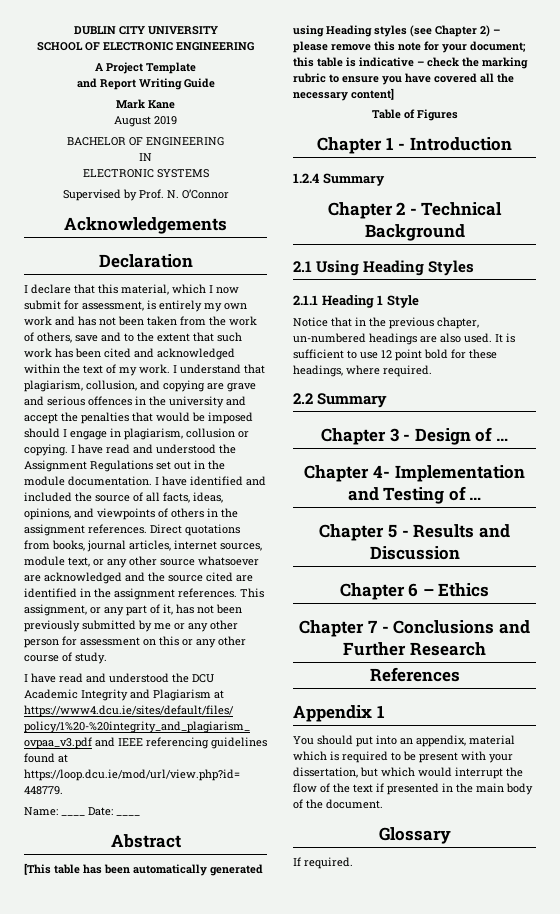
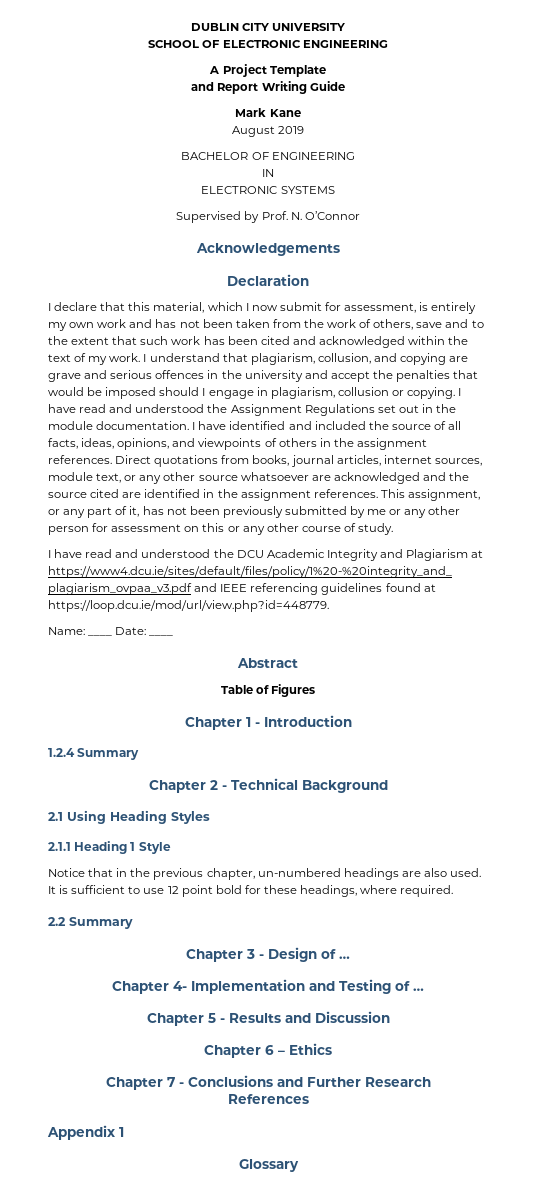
[24,863,263,876] [293,25,500,37] [293,41,526,53] [293,57,528,69] [293,73,514,85] [293,88,394,101] // [This table has been automatically generated using Heading styles (see Chapter 2) – please remove this note for your document; this table is indicative – check the marking rubric to ensure you have covered all the necessary content] -> (298, 663) none
[293,735,515,747] [293,751,513,763] [293,767,523,779] [293,783,533,795] [293,799,383,809] // You should put into an appendix, material which is required to be present with your dissertation, but which would interrupt the flow of the text if presented in the main body of the document. -> (124, 1132) none
[293,857,353,869] // If required. -> (299, 1165) none

